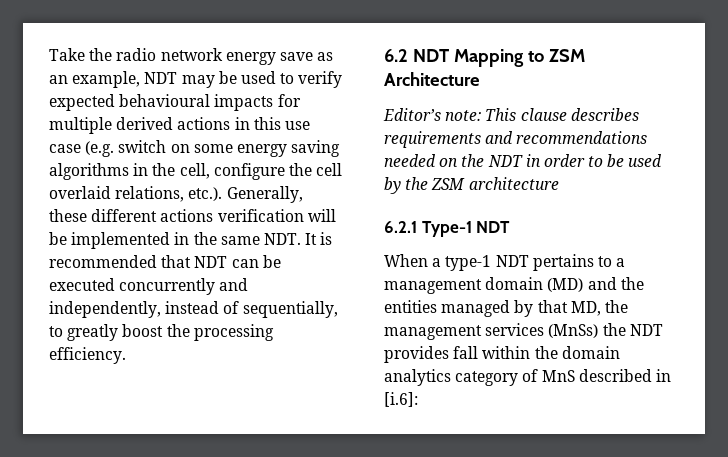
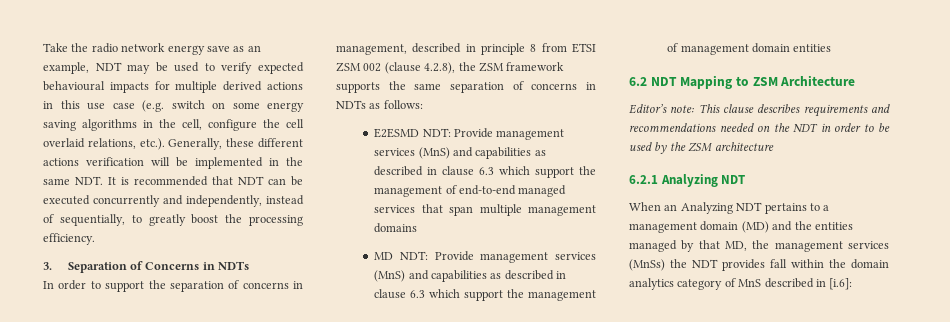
(126, 355) none -> [43,261,250,273] [43,280,303,292] [336,43,596,55] [336,62,565,74] [336,81,596,93] [336,100,423,109] [374,128,565,140] [374,147,546,159] [374,166,596,178] [374,185,567,197] [374,204,596,216] [374,223,418,233] [374,251,596,263] [374,270,567,282] [374,289,596,301] [667,43,832,55] // 3. Separation of Concerns in NDTs // In order to support the separation of concerns in management, described in principle 8 from ETSI ZSM 002 (clause 4.2.8), the ZSM framework supports the same separation of concerns in NDTs as follows: // E2ESMD NDT: Provide management services (MnS) and capabilities as described in clause 6.3 which support the management of end-to-end managed services that span multiple management domains // MD NDT: Provide management services (MnS) and capabilities as described in clause 6.3 which support the management of management domain entities
[421,221,472,237] Type-1 -> [660,174,718,187] Analyzing
[432,255,492,271] a type-1 -> [664,202,733,214] an Analyzing

